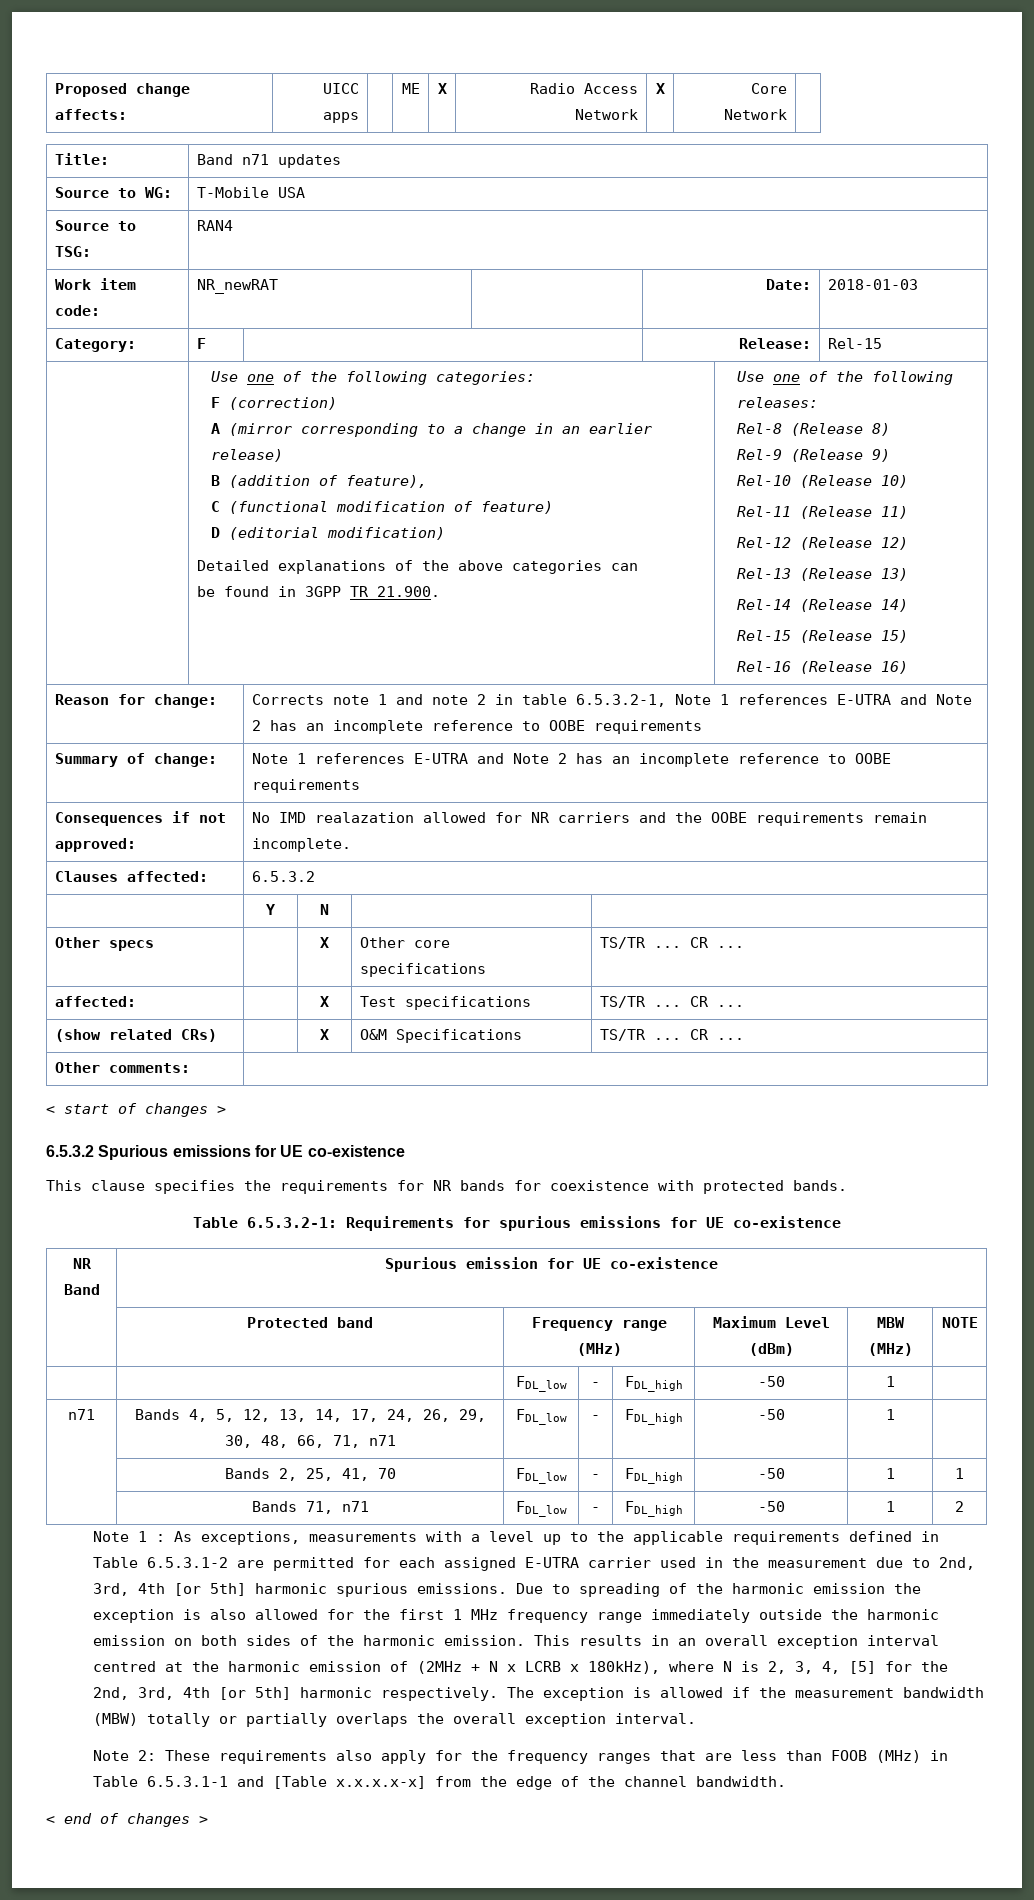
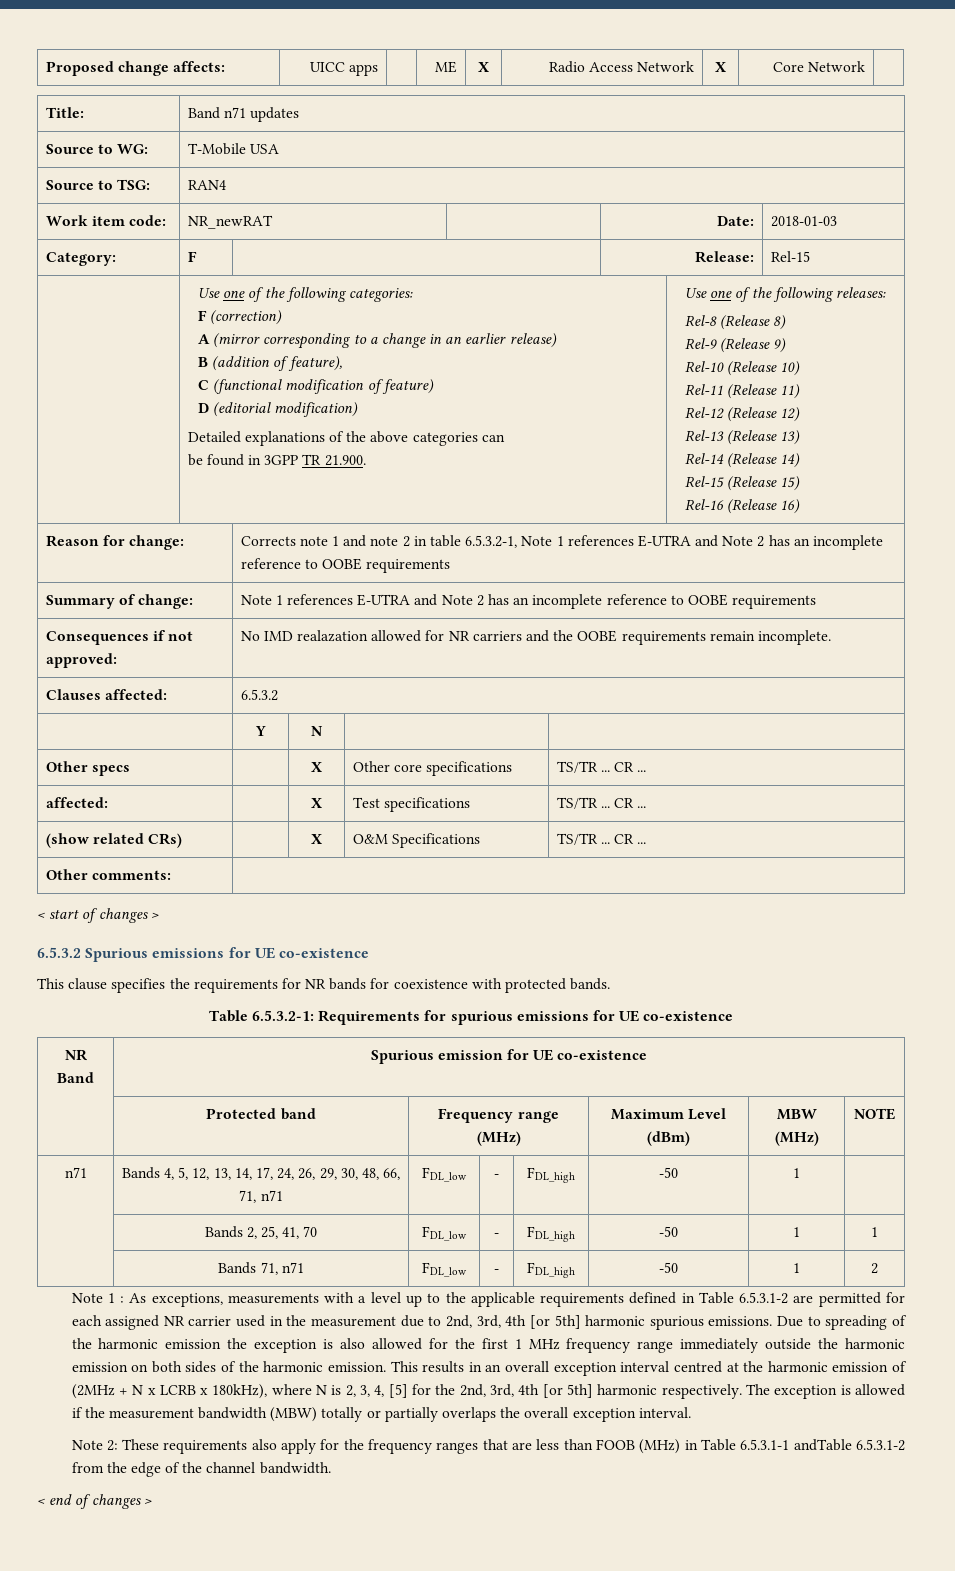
[515,1376,567,1392] [591,1382,600,1387] [624,1376,683,1392] [757,1376,785,1387] [885,1376,895,1387] // | | FDL_low | - | FDL_high | -50 | 1 | -> (895, 1114) none
[525,1557,580,1568] E-UTRA -> [163,1316,185,1326] NR
[237,1776,427,1789] and [Table x.x.x.x-x] -> [793,1439,906,1451] andTable 6.5.3.1-2

